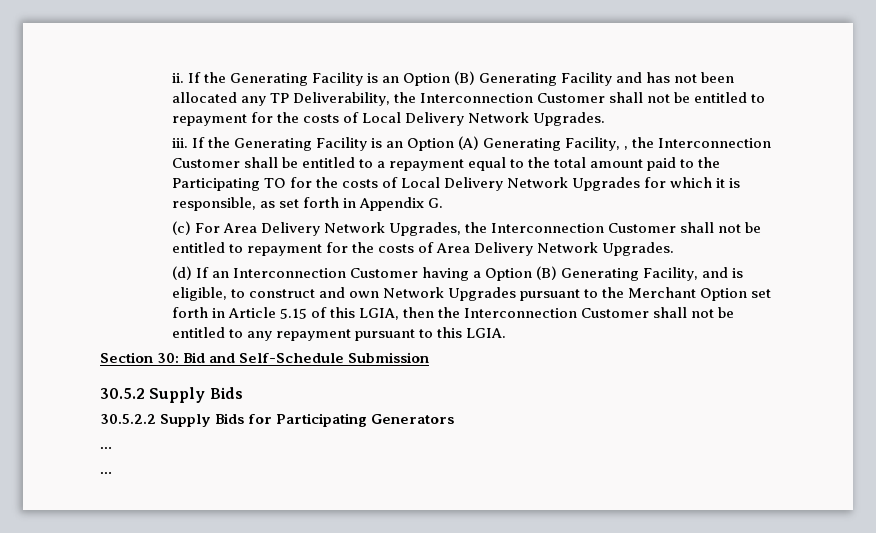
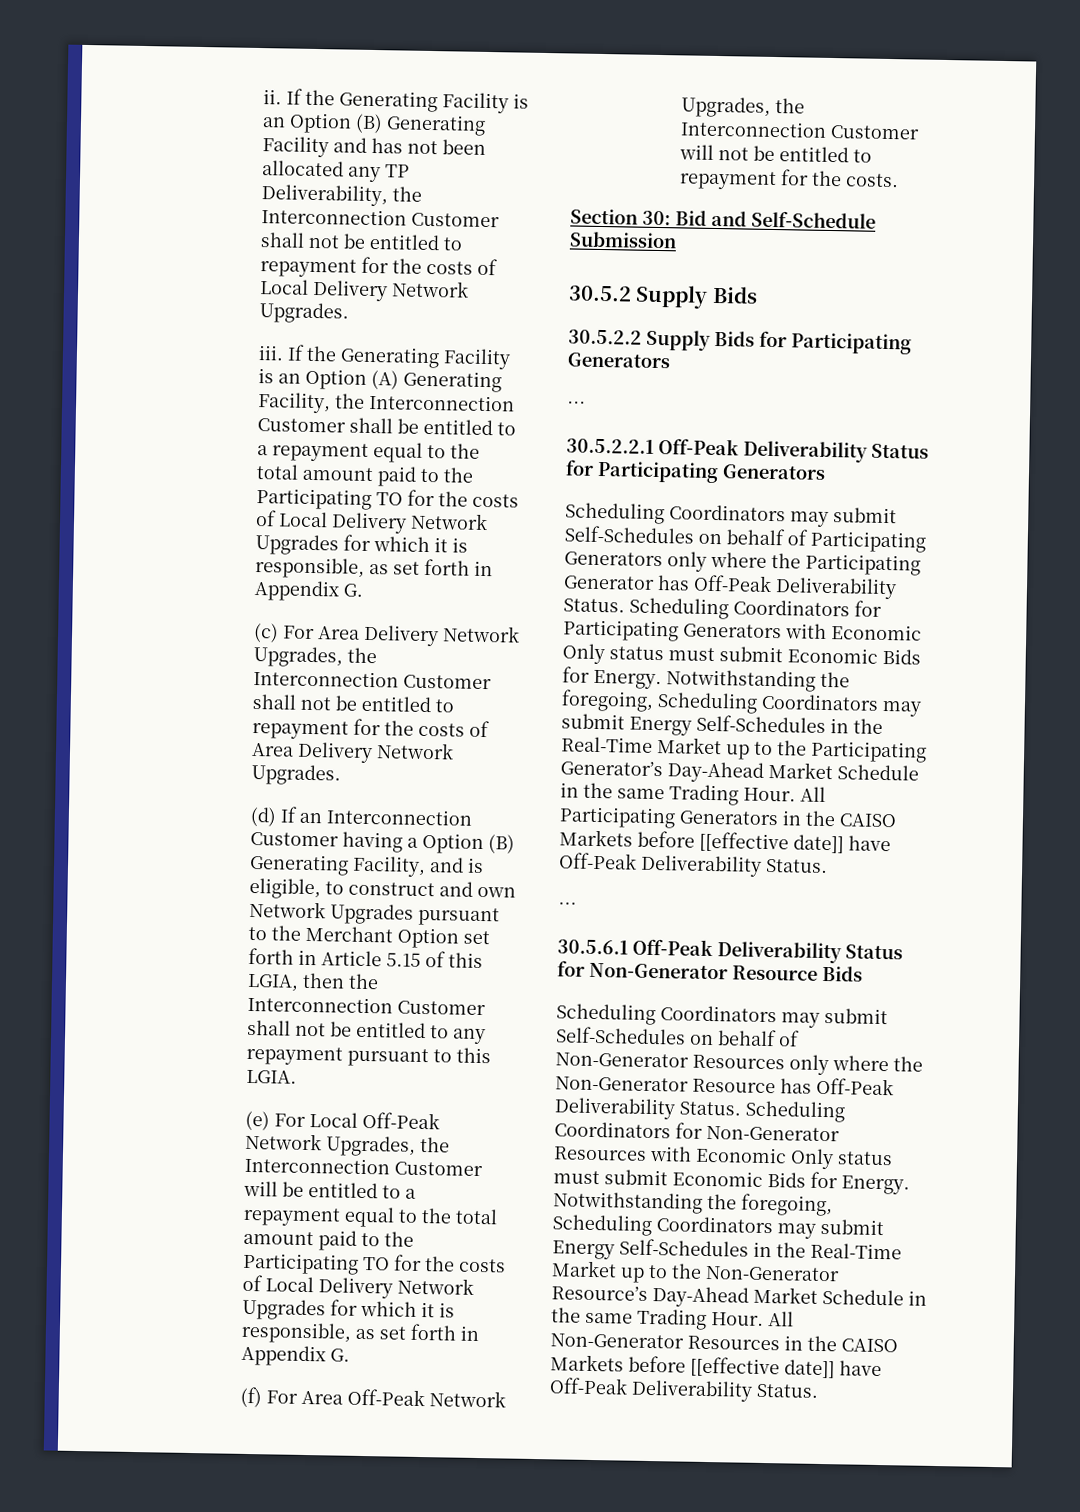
[624,146,629,150] , -> (331, 403) none
(507, 333) none -> [244,1110,440,1131] [244,1132,450,1157] [243,1156,483,1177] [242,1180,416,1199] [242,1206,498,1228] [242,1230,414,1251] [241,1252,506,1275] [241,1274,474,1299] [241,1298,455,1321] [240,1321,480,1344] [240,1344,350,1367] [239,1386,506,1408] [680,96,805,118] [679,120,920,140] [678,144,872,163] [678,169,899,191] // (e) For Local Off-Peak Network Upgrades, the Interconnection Customer will be entitled to a repayment equal to the total amount paid to the Participating TO for the costs of Local Delivery Network Upgrades for which it is responsible, as set forth in Appendix G. // (f) For Area Off-Peak Network Upgrades, the Interconnection Customer will not be entitled to repayment for the costs.
[100,472,112,474] … -> [566,438,929,463] [565,459,826,484] [565,502,897,527] [564,525,926,553] [564,551,921,576] [563,574,897,600] [563,597,882,620] [563,619,922,642] [562,643,921,665] [562,666,850,692] [561,689,922,717] [561,713,883,736] [561,736,927,763] [560,760,919,783] [560,782,826,806] [559,806,897,829] [559,829,891,854] [559,852,828,877] [558,902,577,911] [557,938,903,964] [557,960,863,982] [556,1003,888,1028] [556,1026,800,1047] [555,1052,923,1076] [555,1076,894,1096] [554,1097,846,1123] [554,1121,840,1142] [553,1145,893,1170] [553,1169,910,1195] [553,1191,833,1217] [552,1214,884,1239] [552,1238,902,1260] [551,1260,840,1283] [551,1285,927,1308] [551,1307,794,1330] [550,1333,898,1353] [550,1354,882,1379] [549,1377,819,1402] 30.5.2.2.1 Off-Peak Deliverability Status for Participating Generators // Scheduling Coordinators may submit Self-Schedules on behalf of Participating Generators only where the Participating Generator has Off-Peak Deliverability Status. Scheduling Coordinators for Participating Generators with Economic Only status must submit Economic Bids for Energy. Notwithstanding the foregoing, Scheduling Coordinators may submit Energy Self-Schedules in the Real-Time Market up to the Participating Generator’s Day-Ahead Market Schedule in the same Trading Hour. All Participating Generators in the CAISO Markets before [[effective date]] have Off-Peak Deliverability Status. // … // 30.5.6.1 Off-Peak Deliverability Status for Non-Generator Resource Bids // Scheduling Coordinators may submit Self-Schedules on behalf of Non-Generator Resources only where the Non-Generator Resource has Off-Peak Deliverability Status. Scheduling Coordinators for Non-Generator Resources with Economic Only status must submit Economic Bids for Energy. Notwithstanding the foregoing, Scheduling Coordinators may submit Energy Self-Schedules in the Real-Time Market up to the Non-Generator Resource’s Day-Ahead Market Schedule in the same Trading Hour. All Non-Generator Resources in the CAISO Markets before [[effective date]] have Off-Peak Deliverability Status.

